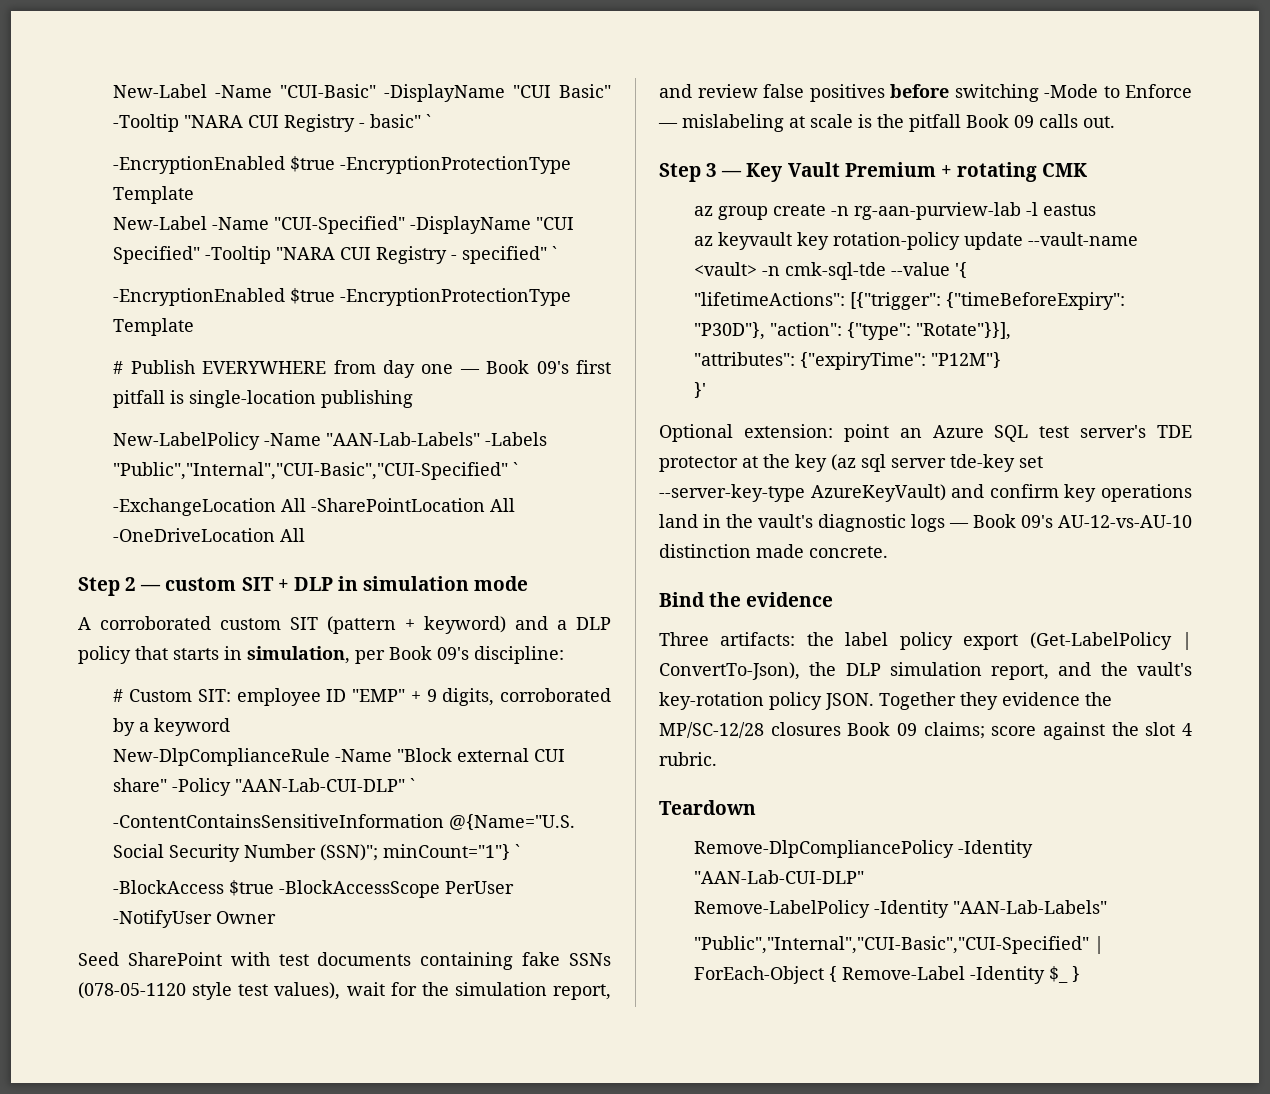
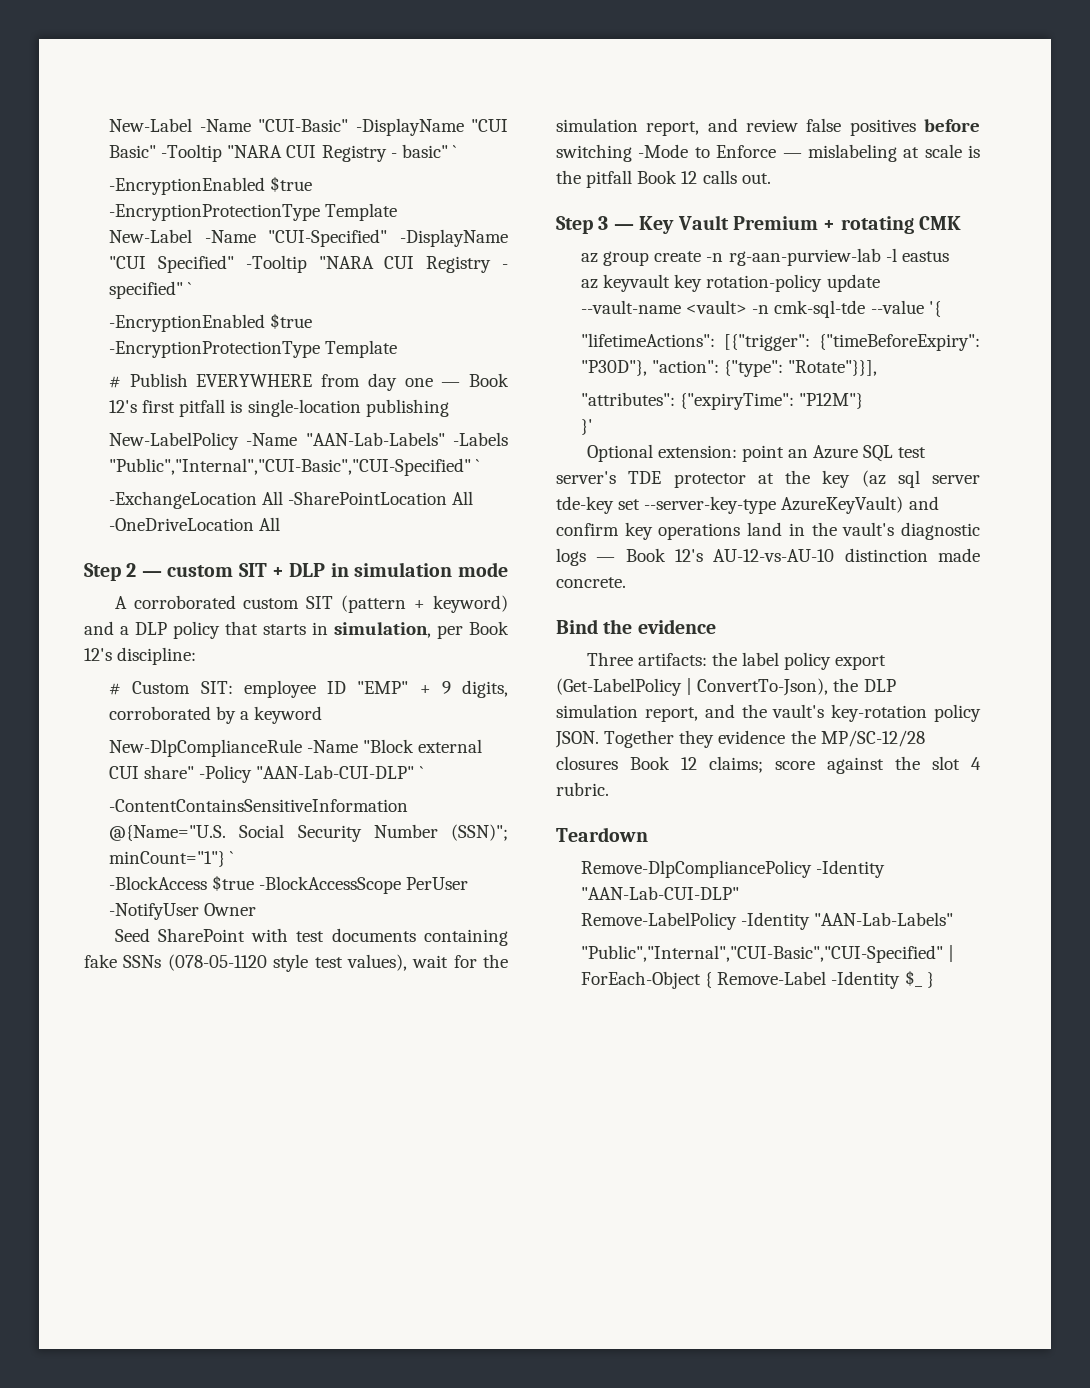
[536,361,569,374] 09's -> [109,400,138,413] 12's
[437,647,469,660] 09's -> [84,648,112,661] 12's
[1014,115,1034,128] 09 -> [681,171,698,184] 12
[1021,515,1053,528] 09's -> [675,549,703,562] 12's
[897,723,917,736] 09 -> [681,757,697,770] 12

